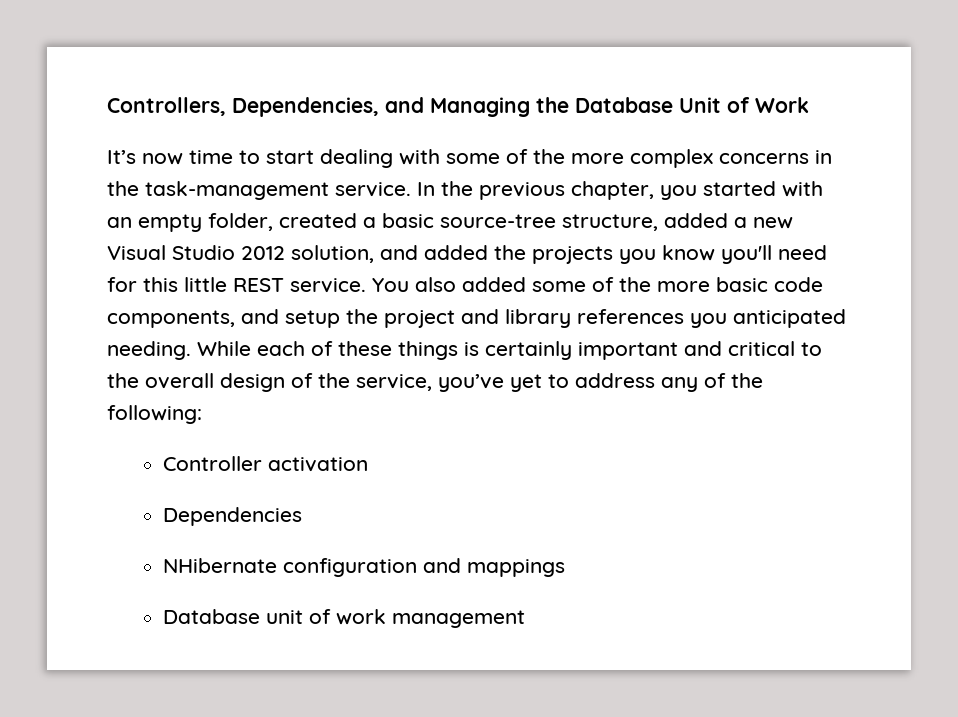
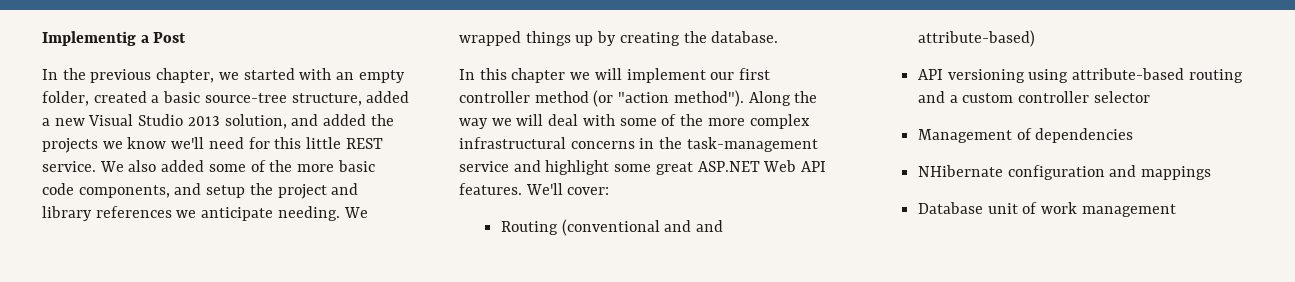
[107,97,809,117] [107,149,832,168] [107,181,411,200] Controllers, Dependencies, and Managing the Database Unit of Work // It’s now time to start dealing with some of the more complex concerns in the task-management service. -> [42,31,187,46] Implementig a Post //
[660,185,697,200] you -> [218,72,239,80] we
[241,246,285,260] 2012 -> [187,116,220,126] 2013
[619,245,772,264] you know you'll -> [102,137,205,149] we know we'll
[372,278,409,292] You -> [99,161,124,172] We
[690,309,846,328] [107,341,822,360] [107,373,763,392] [107,405,202,424] [162,456,368,472] [162,507,302,526] you anticipated needing. While each of these things is certainly important and critical to the overall design of the service, you’ve yet to address any of the following: // Controller activation // Dependencies -> [176,206,368,221] [459,31,779,46] [459,68,771,83] [459,90,818,107] [459,114,810,129] [459,137,818,152] [459,160,827,175] [459,183,610,195] [500,219,723,236] [917,30,1035,47] [917,68,1243,83] [917,91,1150,103] [917,128,1134,143] we anticipate needing. We wrapped things up by creating the database. // In this chapter we will implement our first controller method (or "action method"). Along the way we will deal with some of the more complex infrastructural concerns in the task-management service and highlight some great ASP.NET Web API features. We'll cover: // Routing (conventional and and attribute-based) // API versioning using attribute-based routing and a custom controller selector // Management of dependencies

